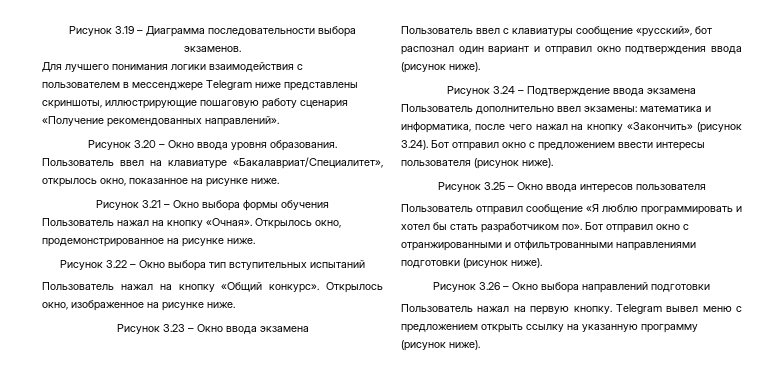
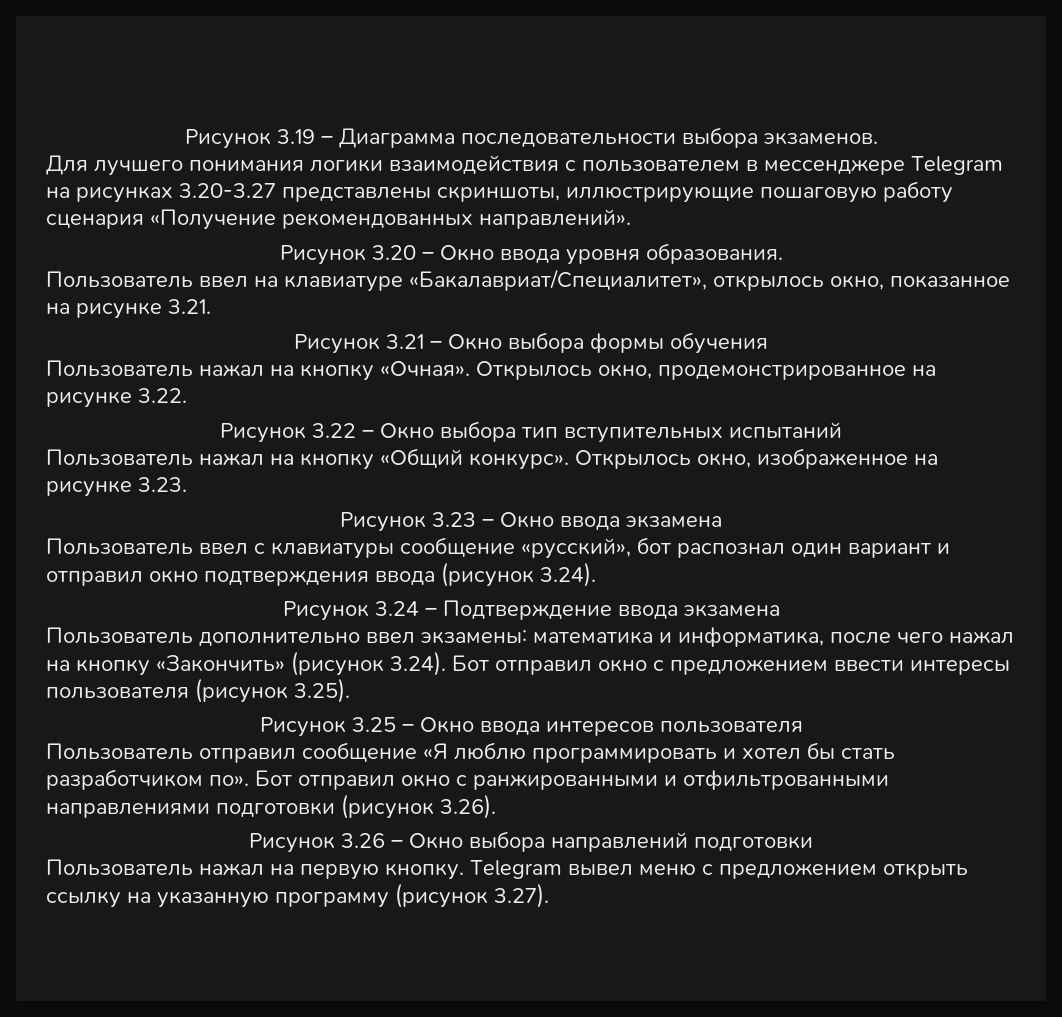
[255,82,281,88] ниже -> [46,183,276,203] на рисунках 3.20-3.27
[251,178,279,184] ниже. -> [168,299,211,314] 3.21.
[227,238,255,244] ниже. -> [138,388,187,403] 3.22.
[207,302,235,308] ниже. -> [138,477,187,492] 3.23.
[449,62,480,72] ниже). -> [540,562,596,587] 3.24).
[522,158,553,168] ниже). -> [294,678,350,703] 3.25).
[401,242,502,251] отранжированными -> [473,774,658,790] ранжированными
[511,258,542,268] ниже). -> [440,794,496,819] 3.26).
[449,340,480,350] ниже). -> [494,883,549,908] 3.27).

